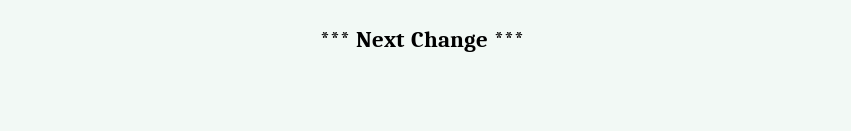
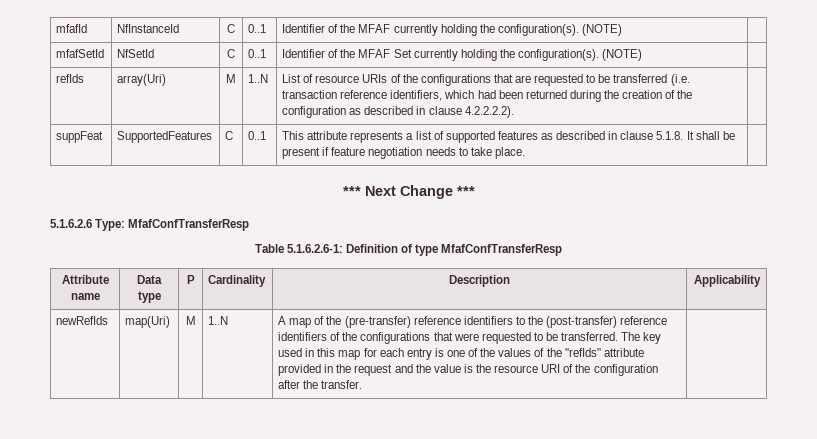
[320,31,524,52] *** Next Change *** -> [56,24,88,33] [117,24,180,33] [227,24,235,33] [248,24,267,33] [282,24,622,36] [56,49,105,58] [117,49,155,58] [227,49,235,58] [248,49,267,58] [282,49,643,61] [56,74,85,83] [117,74,167,86] [226,74,236,83] [248,74,269,83] [282,74,690,86] [282,90,693,102] [282,106,514,118] [56,131,104,143] [117,131,213,143] [225,131,234,140] [248,131,267,140] [282,131,735,143] [282,147,525,159] [342,185,475,199] [50,219,250,231] [254,244,563,256] [61,275,109,284] [70,293,100,300] [137,275,162,284] [137,291,161,303] [186,275,195,284] [208,275,267,287] [449,275,510,287] [693,275,761,287] [56,316,109,325] [125,316,171,328] [185,316,196,325] [208,316,229,325] [278,316,668,328] [278,332,662,344] [278,348,644,360] [278,364,658,376] [278,380,363,389] mfafId | NfInstanceId | C | 0..1 | Identifier of the MFAF currently holding the configuration(s). (NOTE) | // mfafSetId | NfSetId | C | 0..1 | Identifier of the MFAF Set currently holding the configuration(s). (NOTE) | // refIds | array(Uri) | M | 1..N | List of resource URIs of the configurations that are requested to be transferred (i.e. transaction reference identifiers, which had been returned during the creation of the configuration as described in clause 4.2.2.2.2). | // suppFeat | SupportedFeatures | C | 0..1 | This attribute represents a list of supported features as described in clause 5.1.8. It shall be present if feature negotiation needs to take place. | // *** Next Change *** // 5.1.6.2.6 Type: MfafConfTransferResp // Table 5.1.6.2.6-1: Definition of type MfafConfTransferResp // Attribute name | Data type | P | Cardinality | Description | Applicability // newRefIds | map(Uri) | M | 1..N | A map of the (pre-transfer) reference identifiers to the (post-transfer) reference identifiers of the configurations that were requested to be transferred. The key used in this map for each entry is one of the values of the "refIds" attribute provided in the request and the value is the resource URI of the configuration after the transfer. |

